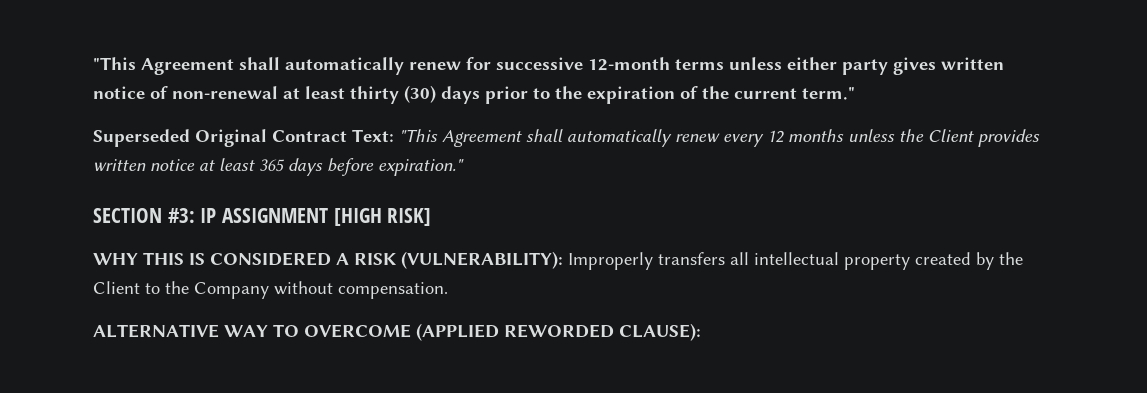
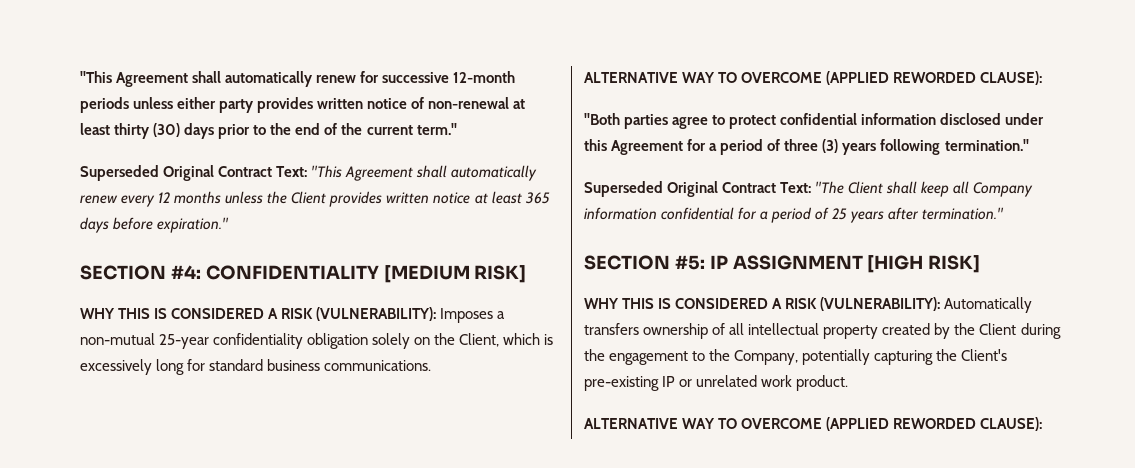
[675,59,724,70] terms -> [80,97,129,113] periods
[893,57,936,75] gives -> [257,97,314,113] provides
[587,86,675,104] expiration -> [295,123,321,135] end
[167,208,195,223] #3: -> [170,265,527,283] [80,307,506,323] [80,333,554,349] [80,359,432,375] [584,71,1043,85] [584,113,1045,129] [584,139,1029,155] [584,181,1034,197] [584,207,1005,223] [584,255,705,270] #4: CONFIDENTIALITY [MEDIUM RISK] // WHY THIS IS CONSIDERED A RISK (VULNERABILITY): Imposes a non-mutual 25-year confidentiality obligation solely on the Client, which is excessively long for standard business communications. // ALTERNATIVE WAY TO OVERCOME (APPLIED REWORDED CLAUSE): // "Both parties agree to protect confidential information disclosed under this Agreement for a period of three (3) years following termination." // Superseded Original Contract Text: "The Client shall keep all Company information confidential for a period of 25 years after termination." // SECTION #5:
[568,252,725,270] Improperly transfers -> [944,297,1033,313] [584,323,726,339] Automatically transfers ownership of
[145,281,448,299] to the Company without compensation. -> [1020,323,1061,339] [584,349,1008,365] [584,375,849,391] during the engagement to the Company, potentially capturing the Client's pre-existing IP or unrelated work product.

